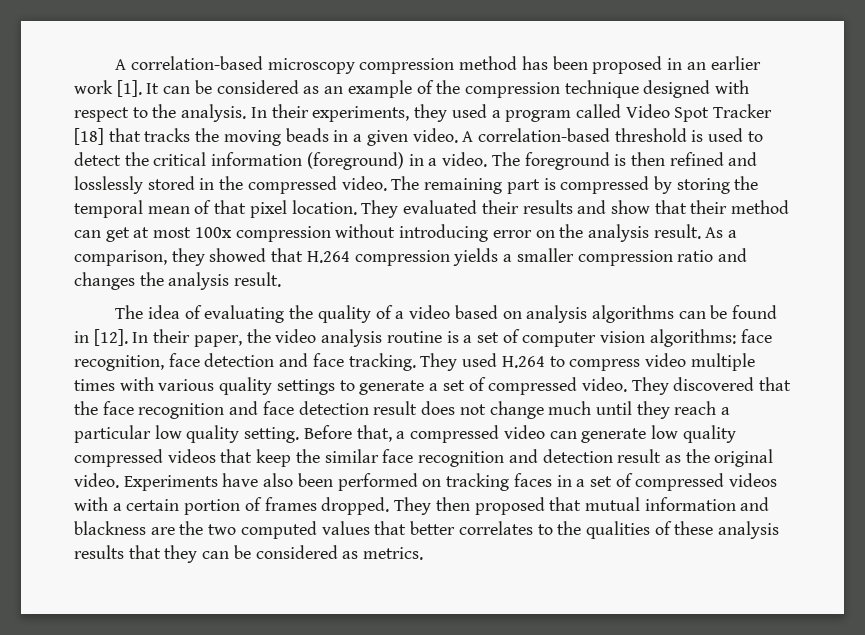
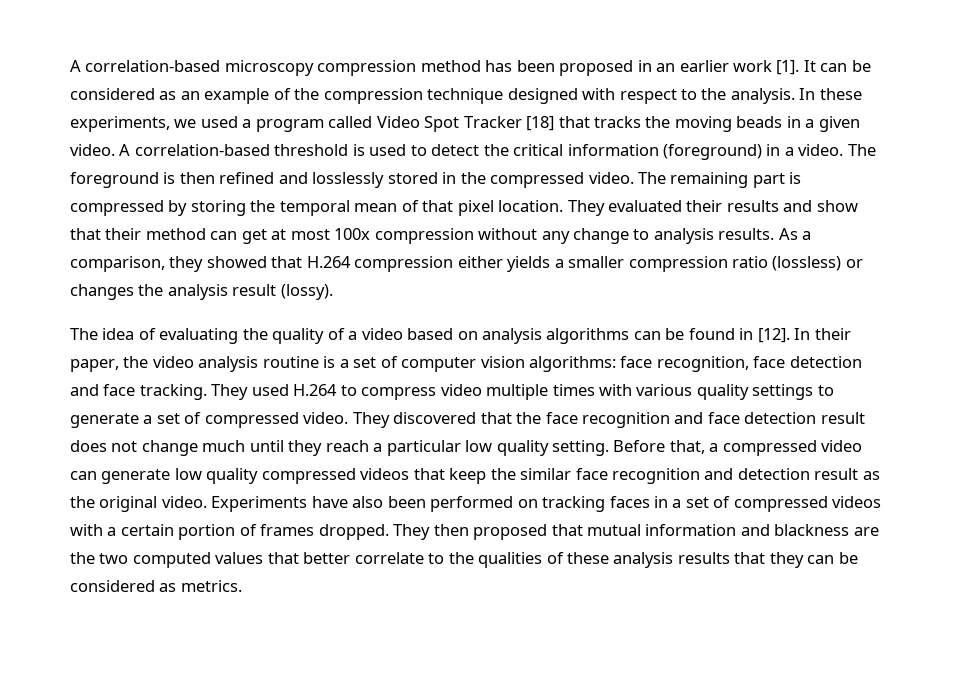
[271,104,448,122] their experiments, they -> [819,88,862,100] [70,116,197,132] these experiments, we
[399,224,701,242] introducing error on the analysis result. -> [541,228,775,244] any change to analysis results.
(450, 258) none -> [457,256,503,268] either
[717,248,747,262] and -> [772,256,863,271] (lossless) or
[234,272,282,287] result. -> [232,284,333,300] result (lossy).
[458,521,533,535] correlates -> [354,552,424,564] correlate

